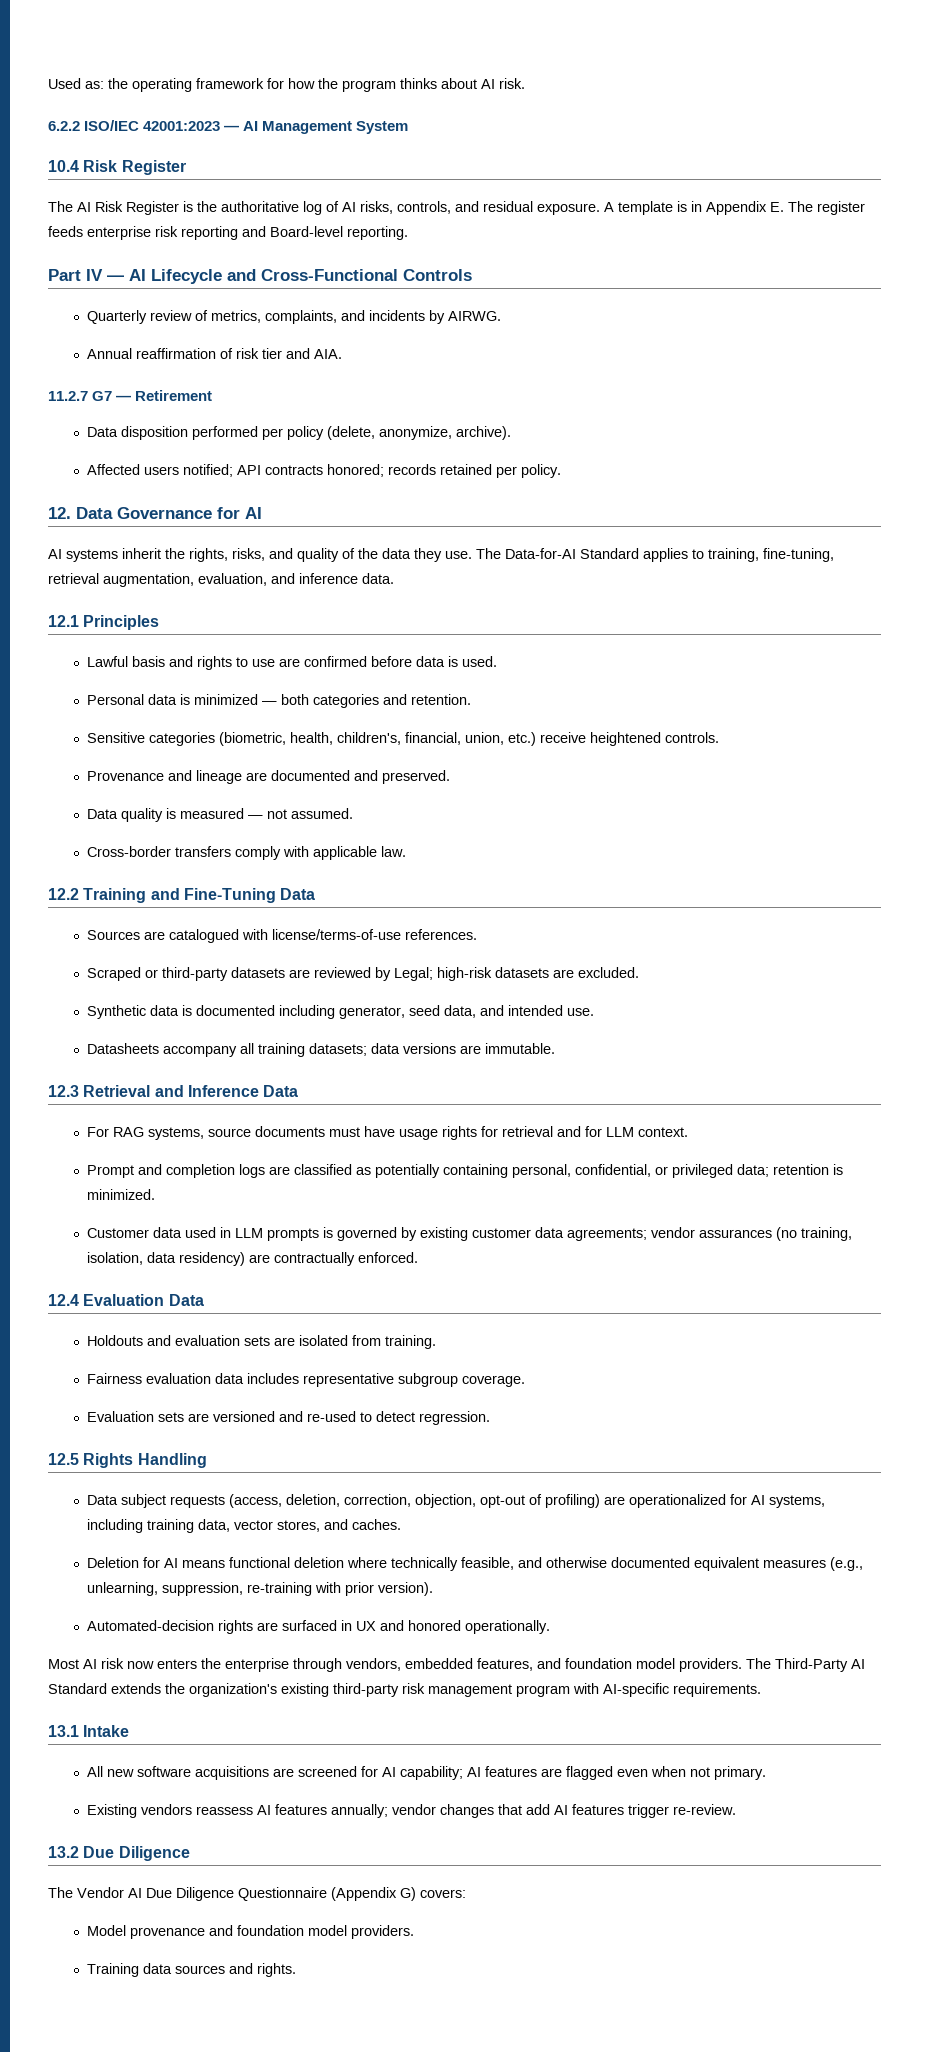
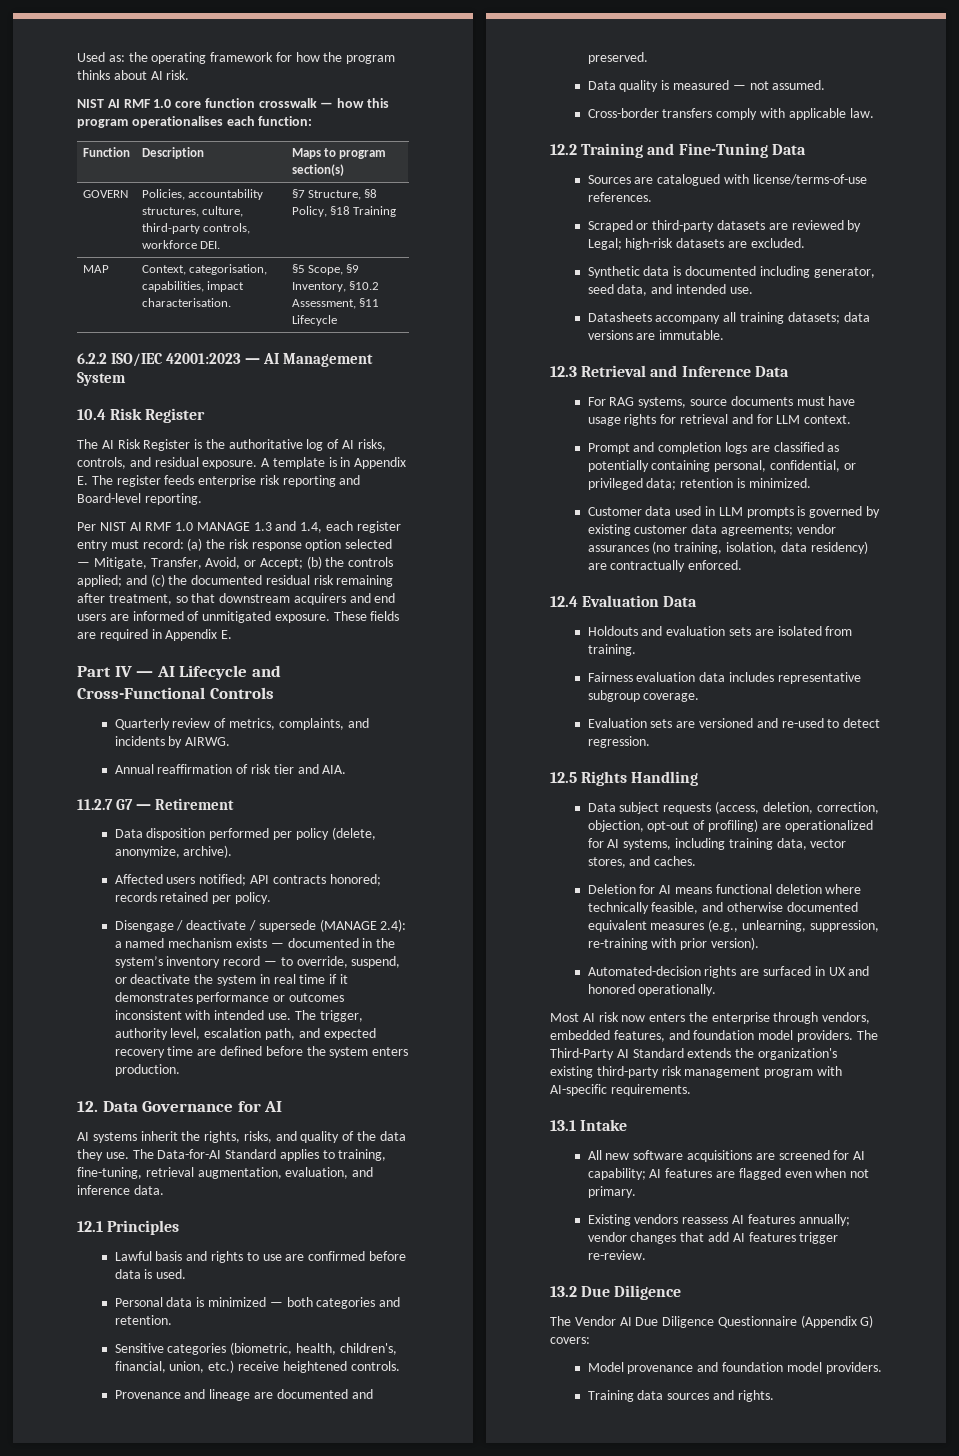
(525, 83) none -> [77,98,390,108] [77,116,313,128] [82,147,130,157] [141,147,204,159] [291,148,387,159] [291,164,344,176] [82,190,128,198] [141,189,264,200] [141,206,244,217] [141,223,251,234] [141,240,221,249] [291,189,378,200] [291,206,397,217] [82,265,109,273] [141,264,268,275] [141,281,245,292] [141,298,231,307] [291,264,360,275] [291,281,380,292] [291,298,380,309] [291,315,337,326] // NIST AI RMF 1.0 core function crosswalk — how this program operationalises each function: // Function | Description | Maps to program section(s) // GOVERN | Policies, accountability structures, culture, third-party controls, workforce DEI. | §7 Structure, §8 Policy, §18 Training // MAP | Context, categorisation, capabilities, impact characterisation. | §5 Scope, §9 Inventory, §10.2 Assessment, §11 Lifecycle
(408, 233) none -> [77,521,401,533] [77,538,393,551] [77,556,394,569] [77,574,394,587] [77,593,396,605] [77,611,400,623] [77,629,233,641] // Per NIST AI RMF 1.0 MANAGE 1.3 and 1.4, each register entry must record: (a) the risk response option selected — Mitigate, Transfer, Avoid, or Accept; (b) the controls applied; and (c) the documented residual risk remaining after treatment, so that downstream acquirers and end users are informed of unmitigated exposure. These fields are required in Appendix E.
(561, 471) none -> [114,919,407,932] [114,938,396,948] [114,956,401,968] [114,974,348,986] [114,992,344,1004] [114,1010,363,1022] [114,1028,376,1040] [114,1046,409,1058] [114,1064,180,1076] // Disengage / deactivate / supersede (MANAGE 2.4): a named mechanism exists — documented in the system’s inventory record — to override, suspend, or deactivate the system in real time if it demonstrates performance or outcomes inconsistent with intended use. The trigger, authority level, escalation path, and expected recovery time are defined before the system enters production.

